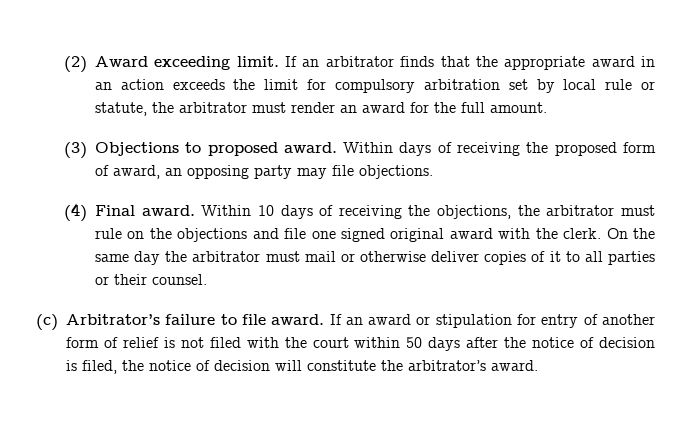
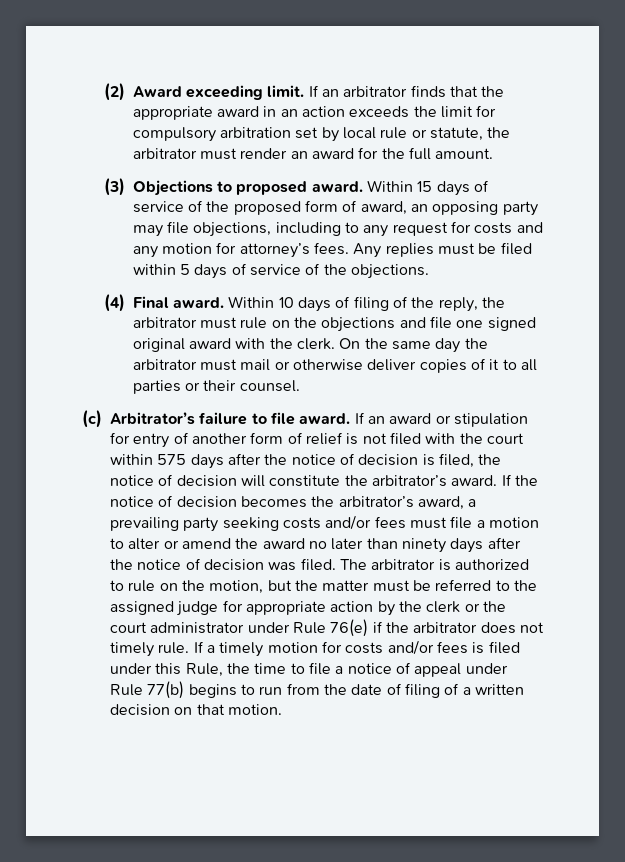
[399,142,521,156] days of receiving -> [417,180,489,196] [132,200,204,213] 15 days of service of
(354, 170) none -> [193,221,543,237] [132,242,532,258] [132,263,347,279] objections, including to any request for costs and any motion for attorney’s fees. Any replies must be filed within 5 days of service of the
[338,205,512,219] receiving the objections, -> [353,296,478,312] filing of the reply,
[406,337,423,348] 50 -> [157,454,187,465] 575
(538, 365) none -> [501,474,538,486] [110,495,477,510] [110,515,539,532] [110,537,521,553] [110,558,529,571] [110,579,537,594] [110,600,506,616] [110,619,544,637] [110,640,520,657] [110,662,508,677] [110,681,524,699] [110,704,282,716] If the notice of decision becomes the arbitrator’s award, a prevailing party seeking costs and/or fees must file a motion to alter or amend the award no later than ninety days after the notice of decision was filed. The arbitrator is authorized to rule on the motion, but the matter must be referred to the assigned judge for appropriate action by the clerk or the court administrator under Rule 76(e) if the arbitrator does not timely rule. If a timely motion for costs and/or fees is filed under this Rule, the time to file a notice of appeal under Rule 77(b) begins to run from the date of filing of a written decision on that motion.

